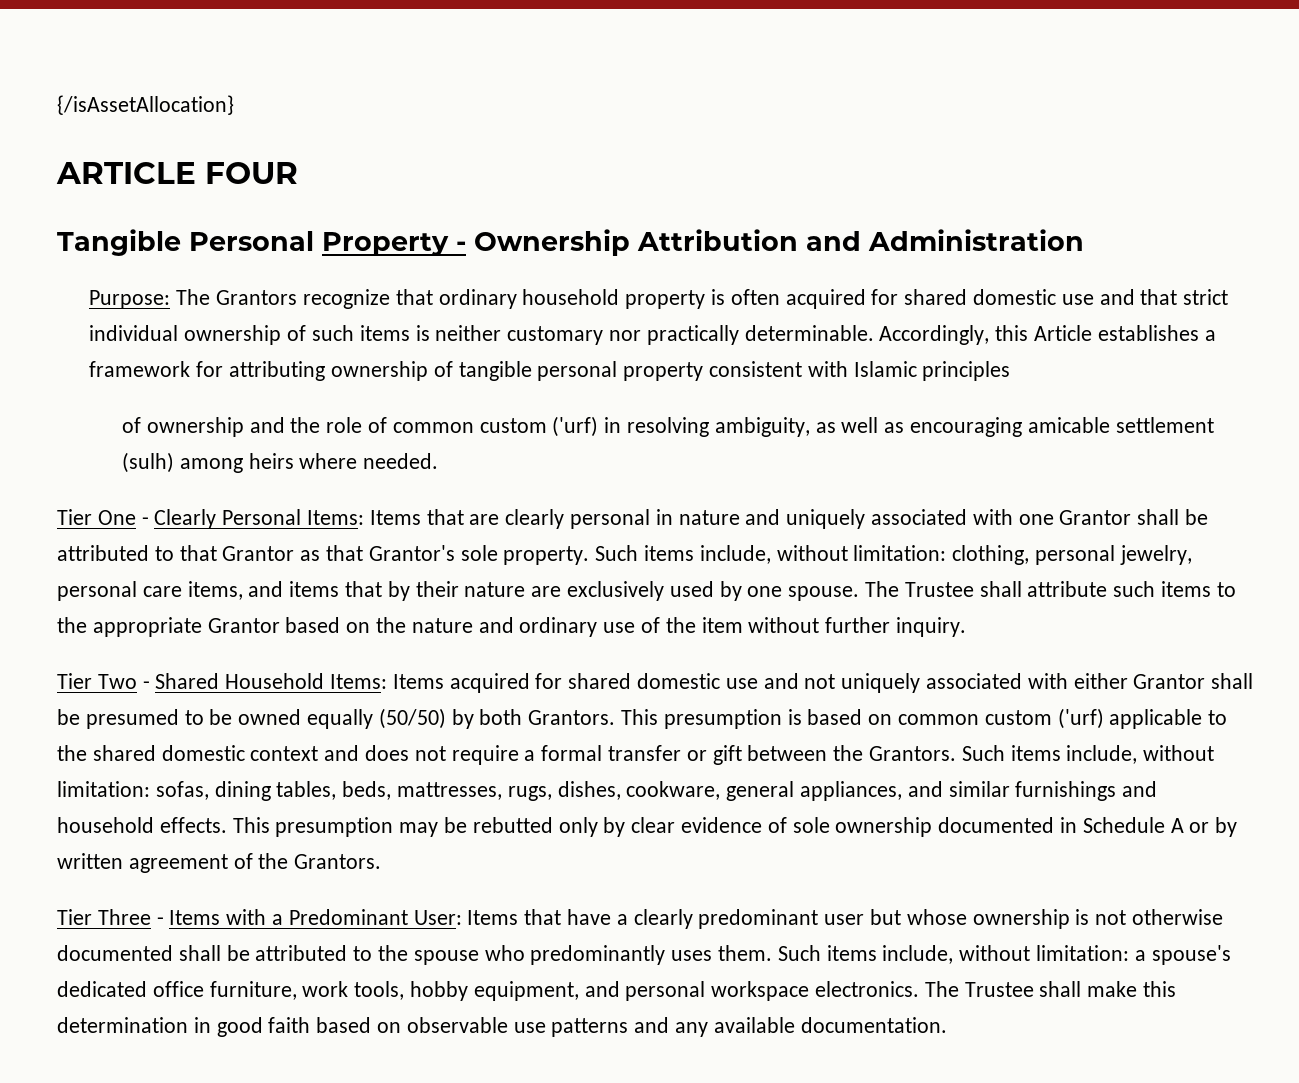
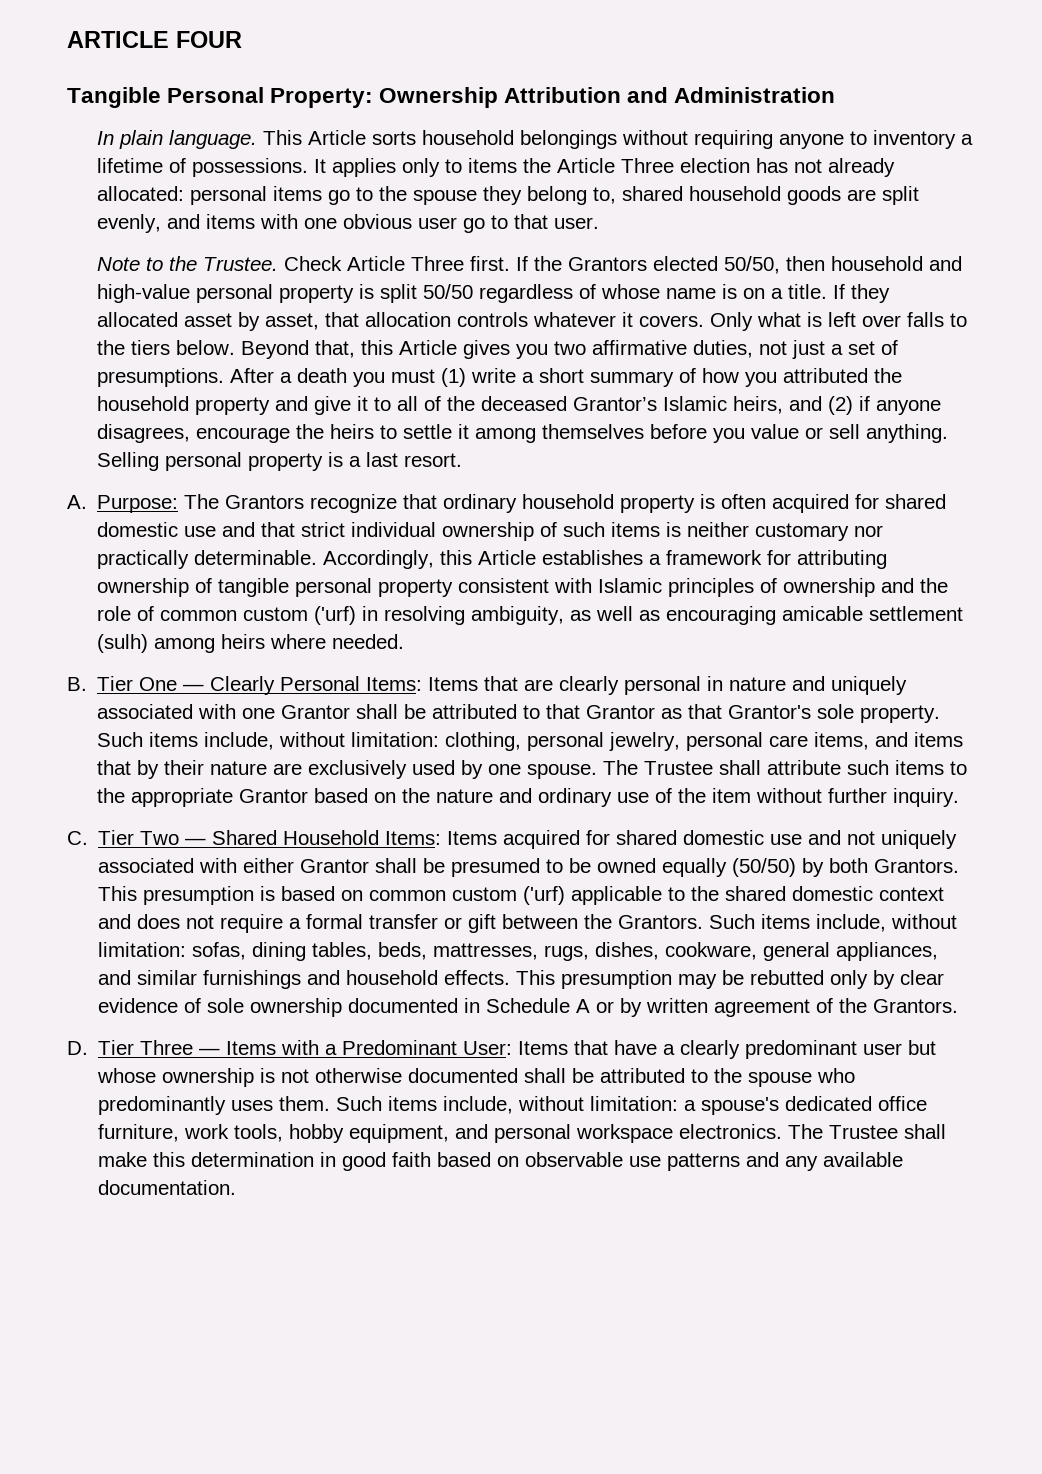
[57,95,234,115] {/isAssetAllocation} // -> (67, 39) none
[322,232,466,256] Property - -> [270,88,374,108] Property:
(1084, 240) none -> [97,130,974,149] [97,158,896,177] [97,186,920,205] [97,214,600,233] [97,256,963,274] [97,284,891,303] [97,312,968,331] [97,340,899,359] [97,368,903,387] [97,396,942,415] [97,424,949,443] [97,452,463,471] [67,495,87,509] In plain language. This Article sorts household belongings without requiring anyone to inventory a lifetime of possessions. It applies only to items the Article Three election has not already allocated: personal items go to the spouse they belong to, shared household goods are split evenly, and items with one obvious user go to that user. // Note to the Trustee. Check Article Three first. If the Grantors elected 50/50, then household and high-value personal property is split 50/50 regardless of whose name is on a title. If they allocated asset by asset, that allocation controls whatever it covers. Only what is left over falls to the tiers below. Beyond that, this Article gives you two affirmative duties, not just a set of presumptions. After a death you must (1) write a short summary of how you attributed the household property and give it to all of the deceased Grantor’s Islamic heirs, and (2) if anyone disagrees, encourage the heirs to settle it among themselves before you value or sell anything. Selling personal property is a last resort. // A.
(1011, 371) // -> (755, 587) none
(439, 461) none -> [67,677,87,691] B.
[141,517,149,525] - -> [183,684,205,691] —
(967, 627) none -> [67,831,88,845] C.
[142,681,150,689] - -> [185,838,207,845] —
(382, 861) none -> [67,1041,88,1055] D.
[156,917,164,925] - -> [199,1048,221,1055] —

